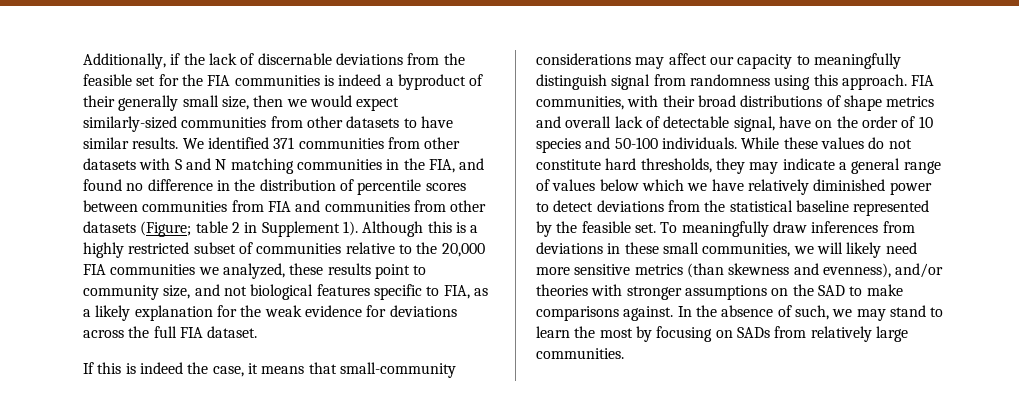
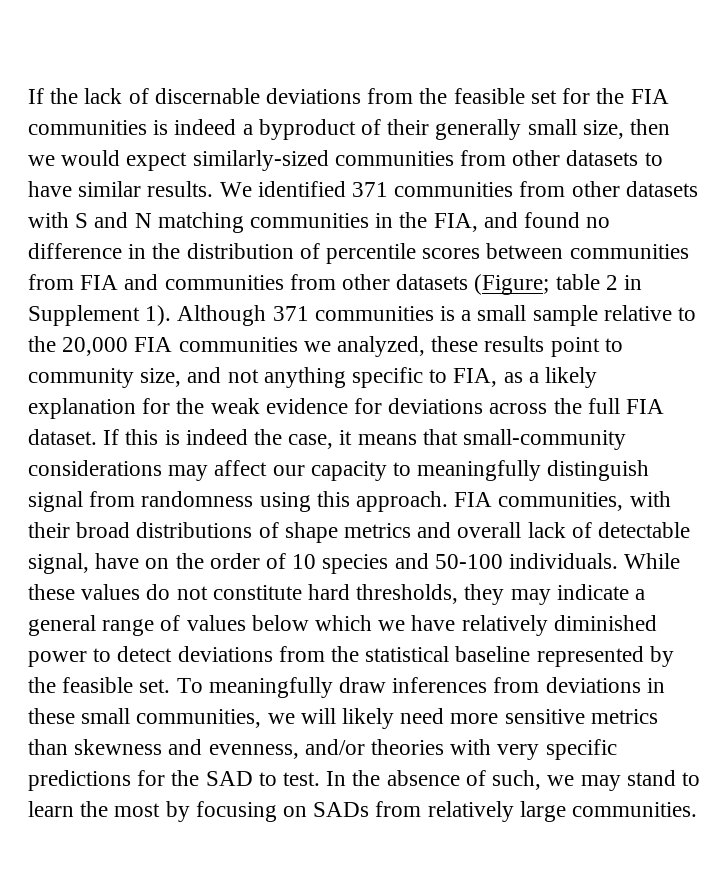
[83,53,181,69] Additionally, if -> [28,88,44,104] If
[427,221,479,233] [83,242,342,258] this is a highly restricted subset of communities -> [272,305,598,326] 371 communities is a small sample
[250,284,370,300] biological features -> [263,367,346,388] anything
(258, 332) // -> (97, 437) none
[686,263,724,278] (than -> [28,739,68,755] than
[822,263,891,278] evenness), -> [208,744,299,759] evenness,
[626,284,903,300] [536,306,674,321] stronger assumptions on the SAD to make comparisons against. -> [497,739,617,760] [28,770,321,791] very specific predictions for the SAD to test.

